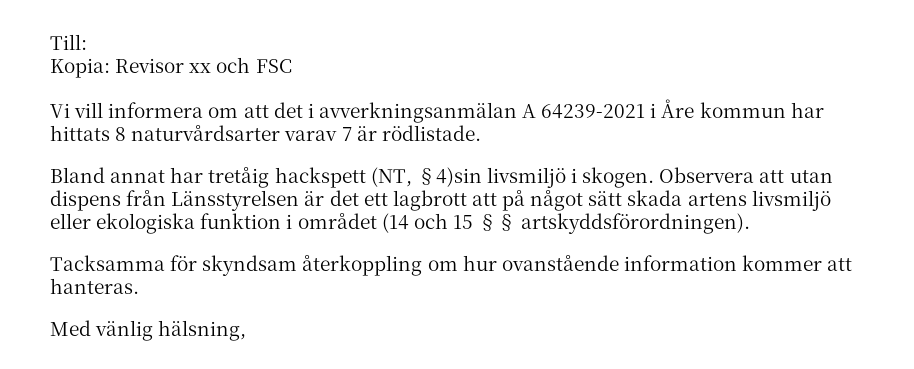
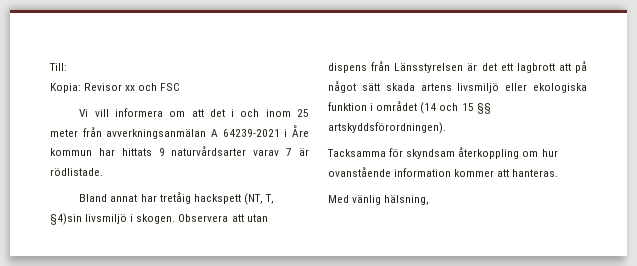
(314, 110) none -> [240,109,310,117] [50,127,102,137] och inom 25 meter från
[115,127,127,141] 8 -> [158,148,165,156] 9
(412, 177) none -> [264,194,274,204] T,

